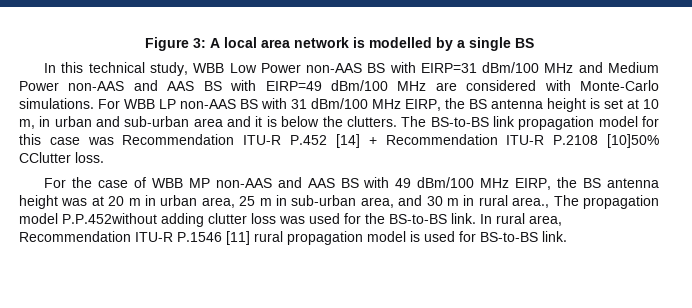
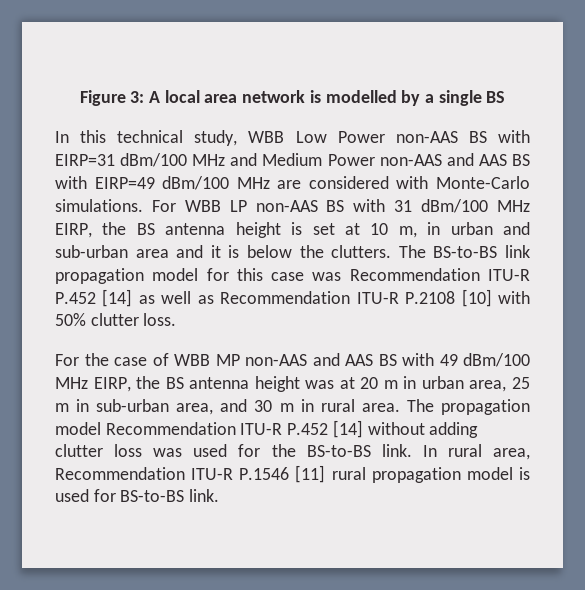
[368,134,659,148] [19,152,71,163] + Recommendation ITU-R P.2108 [10]50% CClutter -> [138,289,531,307] [55,313,139,326] as well as Recommendation ITU-R P.2108 [10] with 50% clutter
[512,197,550,208] area., -> [361,403,400,412] area.
[62,213,157,224] P.P.452without -> [105,420,425,438] Recommendation ITU-R P.452 [14] without

